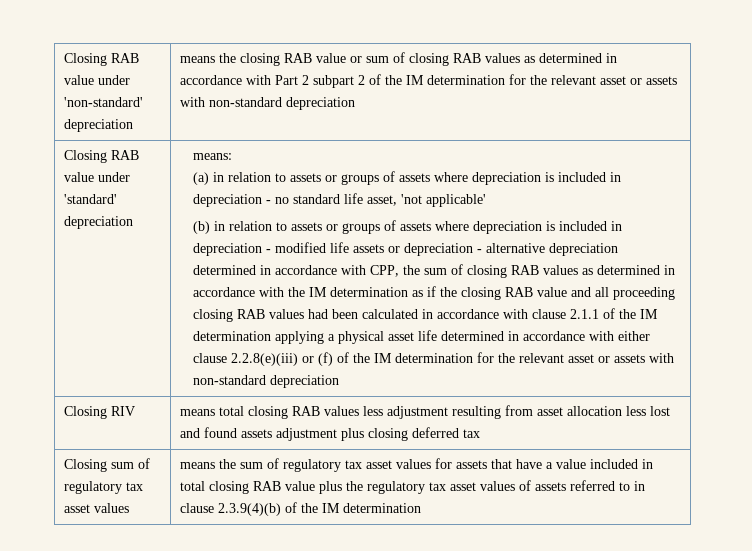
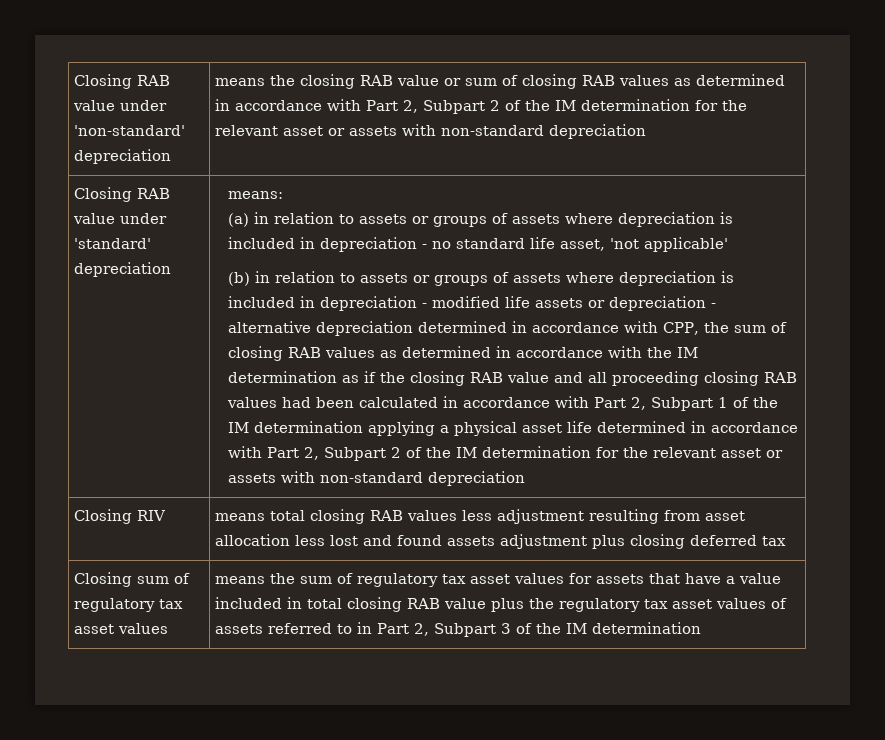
[302,75,355,88] 2 subpart -> [402,100,485,114] 2, Subpart
[531,309,599,319] clause 2.1.1 -> [594,397,729,411] Part 2, Subpart 1
[617,331,650,341] [192,352,333,366] either clause 2.2.8(e)(iii) or (f) -> [267,447,402,461] Part 2, Subpart 2
[180,503,282,516] clause 2.3.9(4)(b) -> [376,623,511,637] Part 2, Subpart 3

